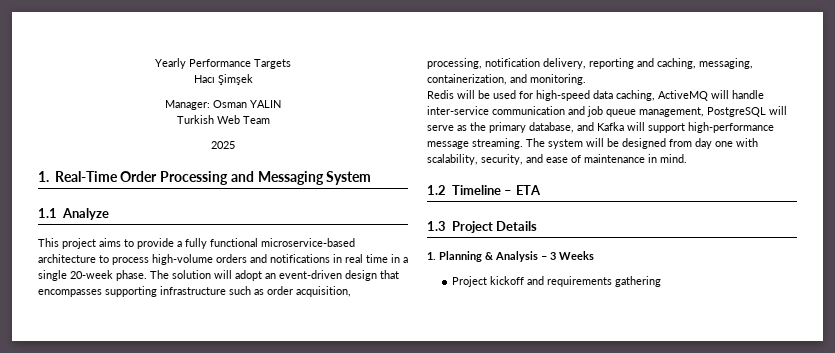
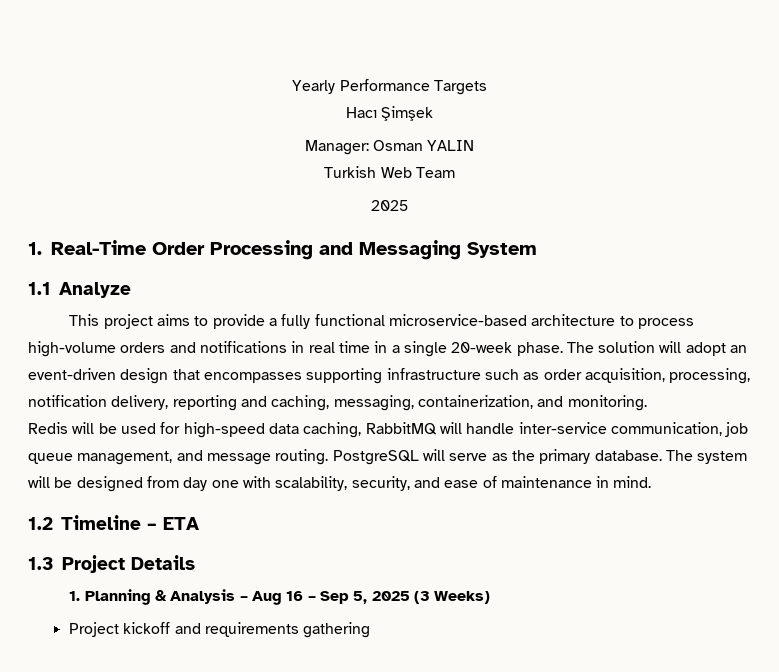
[658,90,708,101] ActiveMQ -> [365,422,437,435] RabbitMQ
[492,106,585,115] communication and -> [610,422,722,436] communication,
(704, 112) none -> [176,449,329,465] and message routing.
[529,122,774,133] [427,138,523,149] database, and Kafka will support high-performance message streaming. -> [594,450,662,461] database.
[550,251,594,260] 3 Weeks -> [252,591,491,605] Aug 16 – Sep 5, 2025 (3 Weeks)

